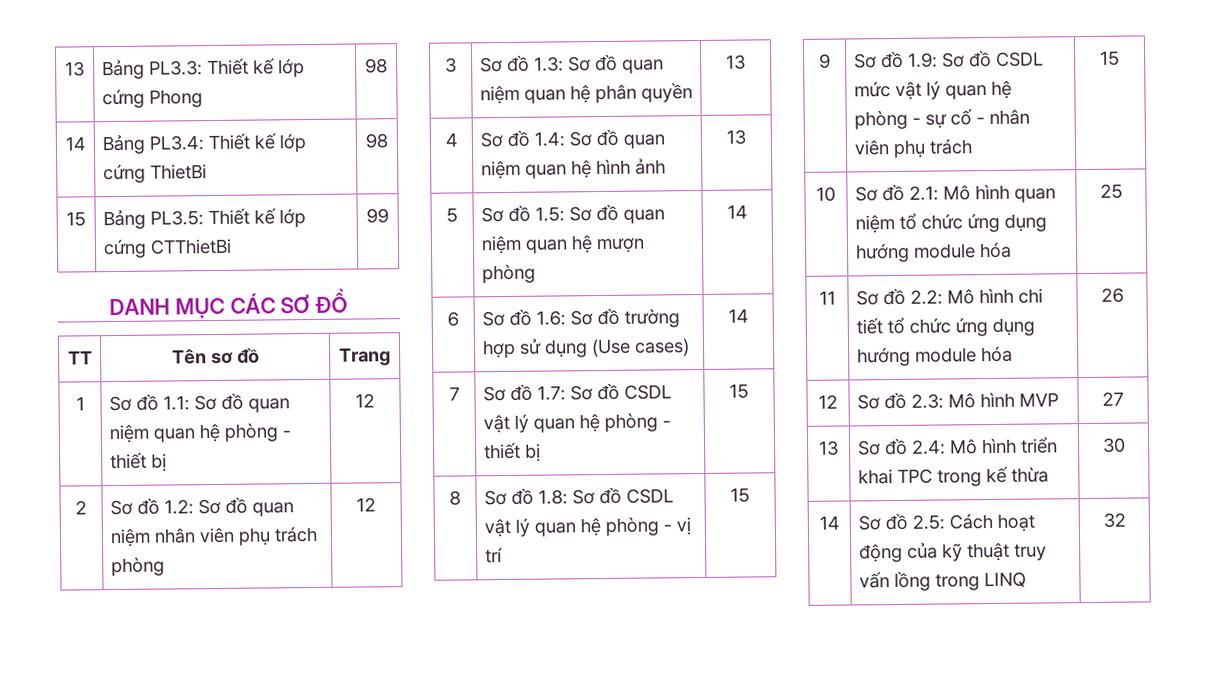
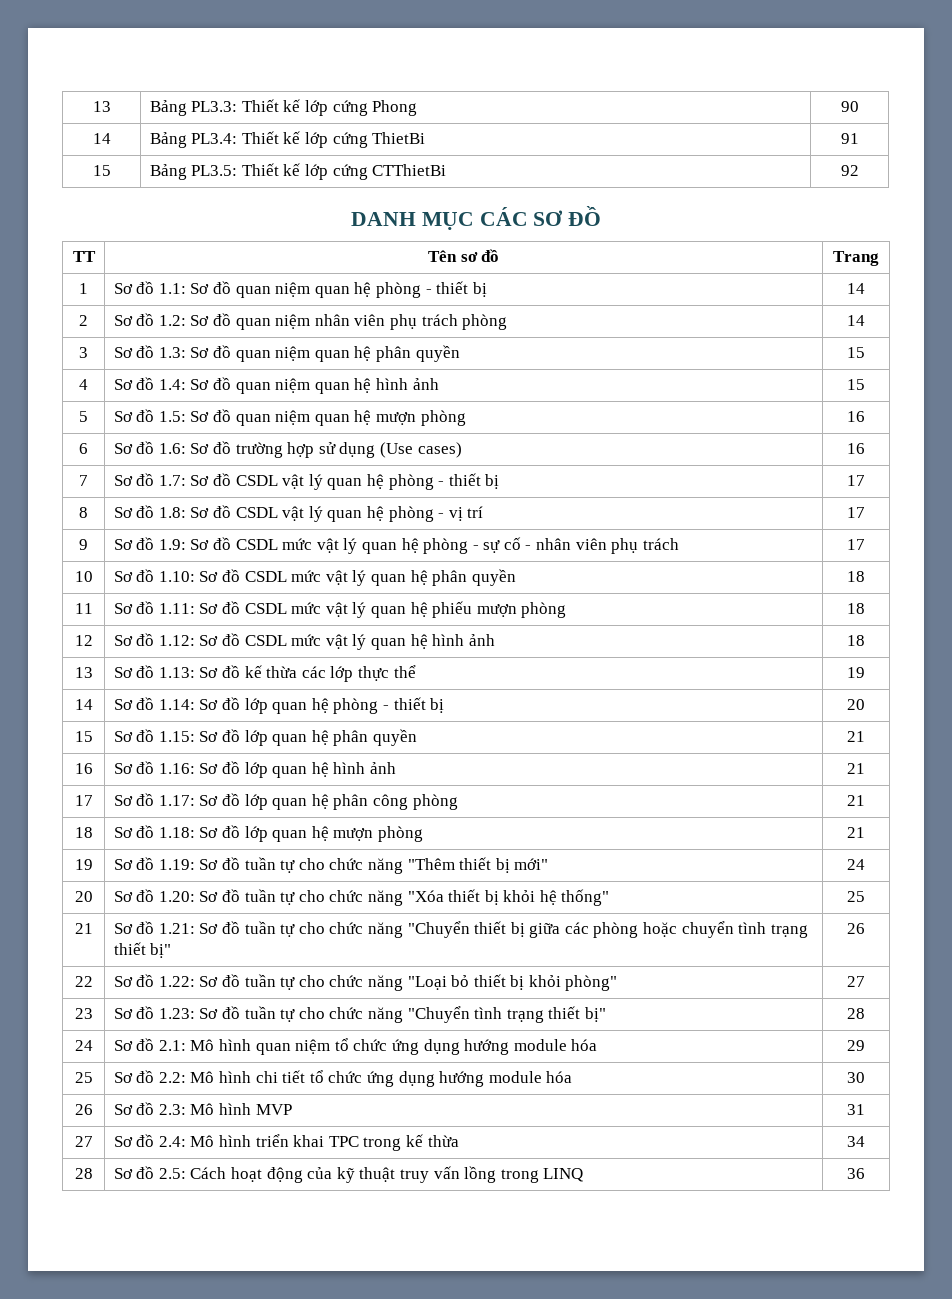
[365,58,388,74] 98 -> [840,101,859,112] 90
[365,133,388,149] 98 -> [840,133,859,144] 91
[366,208,389,224] 99 -> [840,165,859,176] 92
[354,393,375,408] 12 -> [847,283,865,294] 14
[355,497,376,512] 12 -> [847,315,865,326] 14
[726,54,746,70] 13 -> [847,347,865,358] 15
[726,129,746,145] 13 -> [847,379,865,390] 15
[726,204,748,219] 14 -> [847,411,865,422] 16
[727,308,749,323] 14 -> [847,443,865,454] 16
[729,383,749,399] 15 -> [847,475,865,486] 17
[730,487,750,503] 15 -> [847,507,865,518] 17
[1100,50,1120,66] 15 -> [847,539,865,550] 17
(836, 194) none -> [113,569,516,586] [847,571,865,582] [74,603,93,614] [113,601,567,618] [847,603,865,614] [74,635,93,646] [113,633,495,650] [847,635,865,646] [74,667,93,678] [113,665,416,682] [847,667,865,678] [74,699,93,710] [113,697,445,714] [847,699,865,710] [74,731,93,742] [113,729,417,746] [847,731,865,742] [74,763,93,774] [113,761,396,778] [847,763,865,774] [74,795,93,806] [113,793,458,810] [847,795,865,806] [74,827,93,838] [113,825,423,842] [847,827,865,838] [74,859,93,870] [113,857,549,874] [847,859,865,870] [74,891,93,902] [113,889,610,906] [847,891,865,902] [74,923,93,934] [113,921,808,938] [113,942,172,958] [847,923,865,934] [74,976,93,987] [113,974,618,991] [847,976,865,987] [74,1008,93,1019] [113,1006,606,1023] [847,1008,865,1019] [74,1040,93,1051] | Sơ đồ 1.10: Sơ đồ CSDL mức vật lý quan hệ phân quyền | 18 // 11 | Sơ đồ 1.11: Sơ đồ CSDL mức vật lý quan hệ phiếu mượn phòng | 18 // 12 | Sơ đồ 1.12: Sơ đồ CSDL mức vật lý quan hệ hình ảnh | 18 // 13 | Sơ đồ 1.13: Sơ đồ kế thừa các lớp thực thể | 19 // 14 | Sơ đồ 1.14: Sơ đồ lớp quan hệ phòng - thiết bị | 20 // 15 | Sơ đồ 1.15: Sơ đồ lớp quan hệ phân quyền | 21 // 16 | Sơ đồ 1.16: Sơ đồ lớp quan hệ hình ảnh | 21 // 17 | Sơ đồ 1.17: Sơ đồ lớp quan hệ phân công phòng | 21 // 18 | Sơ đồ 1.18: Sơ đồ lớp quan hệ mượn phòng | 21 // 19 | Sơ đồ 1.19: Sơ đồ tuần tự cho chức năng "Thêm thiết bị mới" | 24 // 20 | Sơ đồ 1.20: Sơ đồ tuần tự cho chức năng "Xóa thiết bị khỏi hệ thống" | 25 // 21 | Sơ đồ 1.21: Sơ đồ tuần tự cho chức năng "Chuyển thiết bị giữa các phòng hoặc chuyển tình trạng thiết bị" | 26 // 22 | Sơ đồ 1.22: Sơ đồ tuần tự cho chức năng "Loại bỏ thiết bị khỏi phòng" | 27 // 23 | Sơ đồ 1.23: Sơ đồ tuần tự cho chức năng "Chuyển tình trạng thiết bị" | 28 // 24
[1099,183,1123,199] [818,290,836,305] 25 // 11 -> [847,1040,865,1051] [74,1072,93,1083] 29 // 25
[1100,287,1124,303] [818,394,838,409] 26 // 12 -> [847,1072,865,1083] [74,1104,93,1115] 30 // 26
[1102,391,1124,406] [819,440,839,456] 27 // 13 -> [847,1104,865,1115] [74,1136,93,1147] 31 // 27
[1101,437,1126,453] [818,515,840,530] 30 // 14 -> [847,1136,865,1147] [74,1168,93,1179] 34 // 28
[1102,512,1126,528] 32 -> [847,1168,865,1179] 36

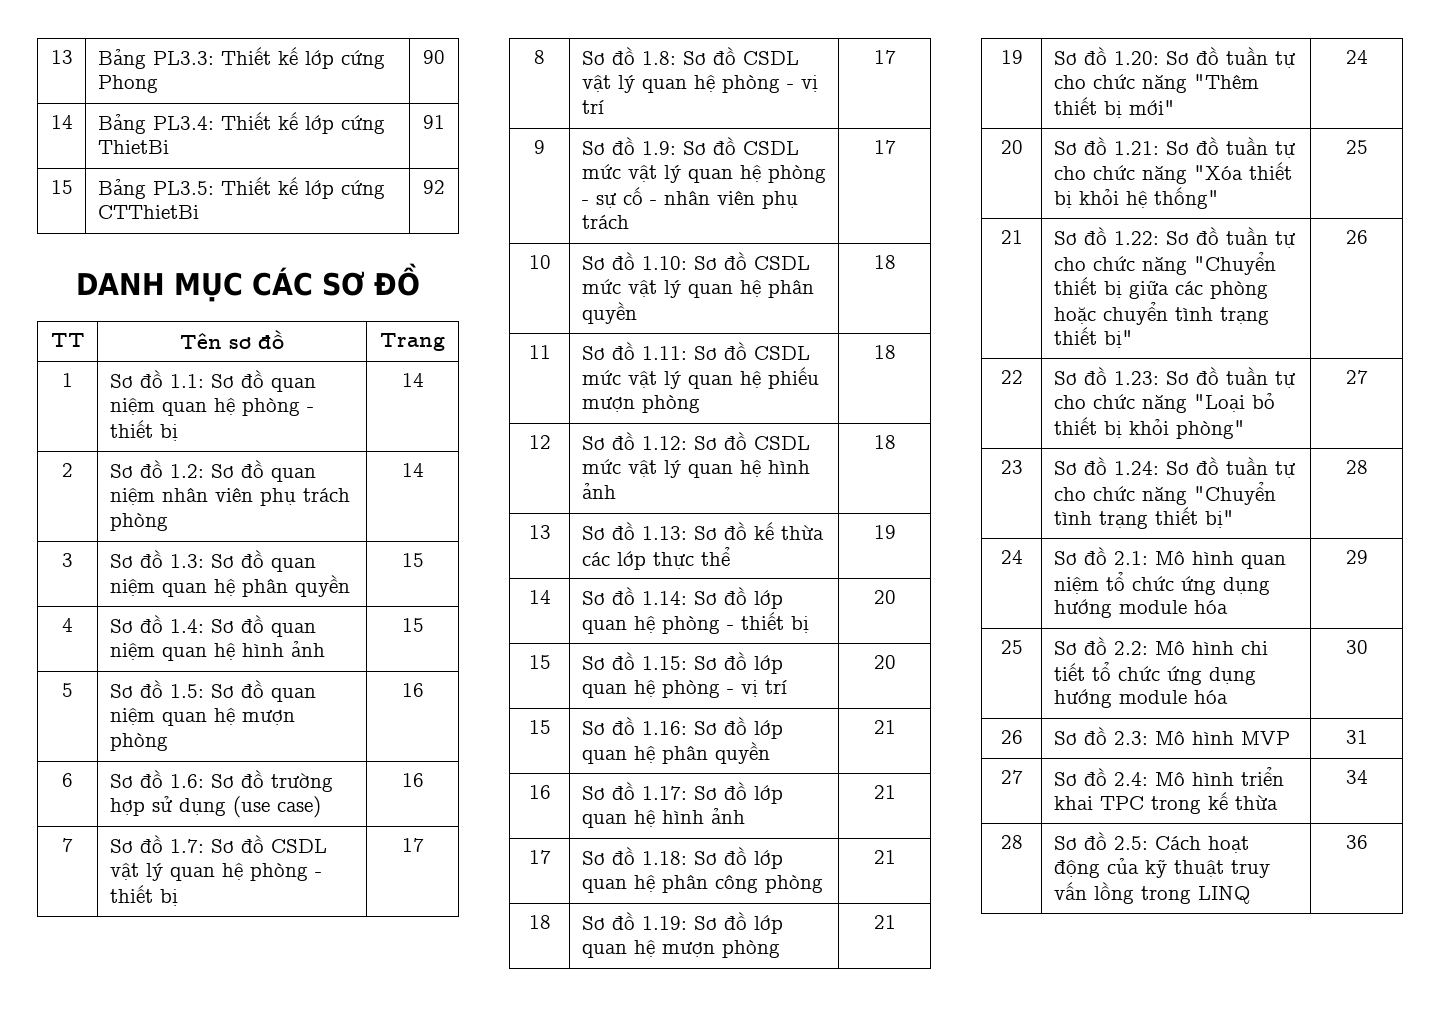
[379,442,462,458] (Use cases) -> [232,796,321,818] (use case)
(329, 737) none -> [661,680,787,698] [873,655,896,669] [528,720,551,734] [581,717,783,739] [581,746,655,764] phòng - vị trí | 20 // 15 | Sơ đồ 1.16: Sơ đồ lớp quan hệ
[158,763,195,774] 1.16: -> [641,786,687,800] 1.17:
[158,795,195,806] 1.17: -> [641,851,687,865] 1.18:
[158,827,195,838] 1.18: -> [641,916,687,930] 1.19:
[158,859,195,870] 1.19: -> [1113,51,1159,65] 1.20:
[158,891,195,902] 1.20: -> [1113,141,1159,155] 1.21:
[158,923,195,934] 1.21: -> [1113,231,1159,245] 1.22:
[158,976,195,987] 1.22: -> [1113,371,1159,385] 1.23:
[158,1008,195,1019] 1.23: -> [1113,461,1159,475] 1.24:

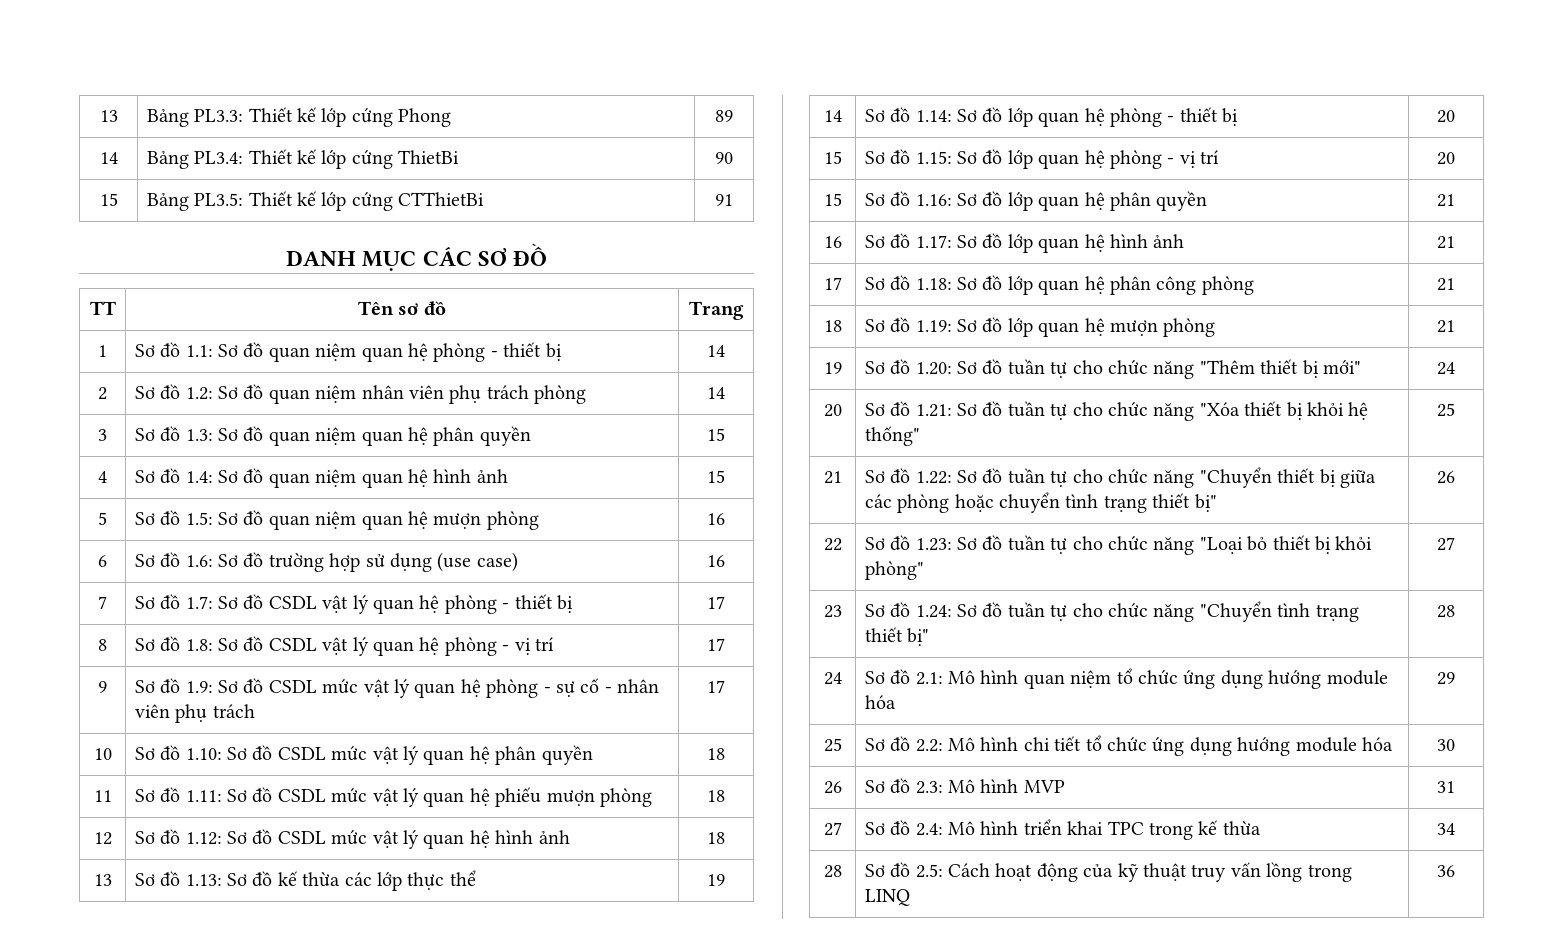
[423,50,445,64] 90 -> [715,110,733,122] 89
[423,115,445,129] 91 -> [715,152,733,164] 90
[423,180,445,194] 92 -> [715,194,733,206] 91

